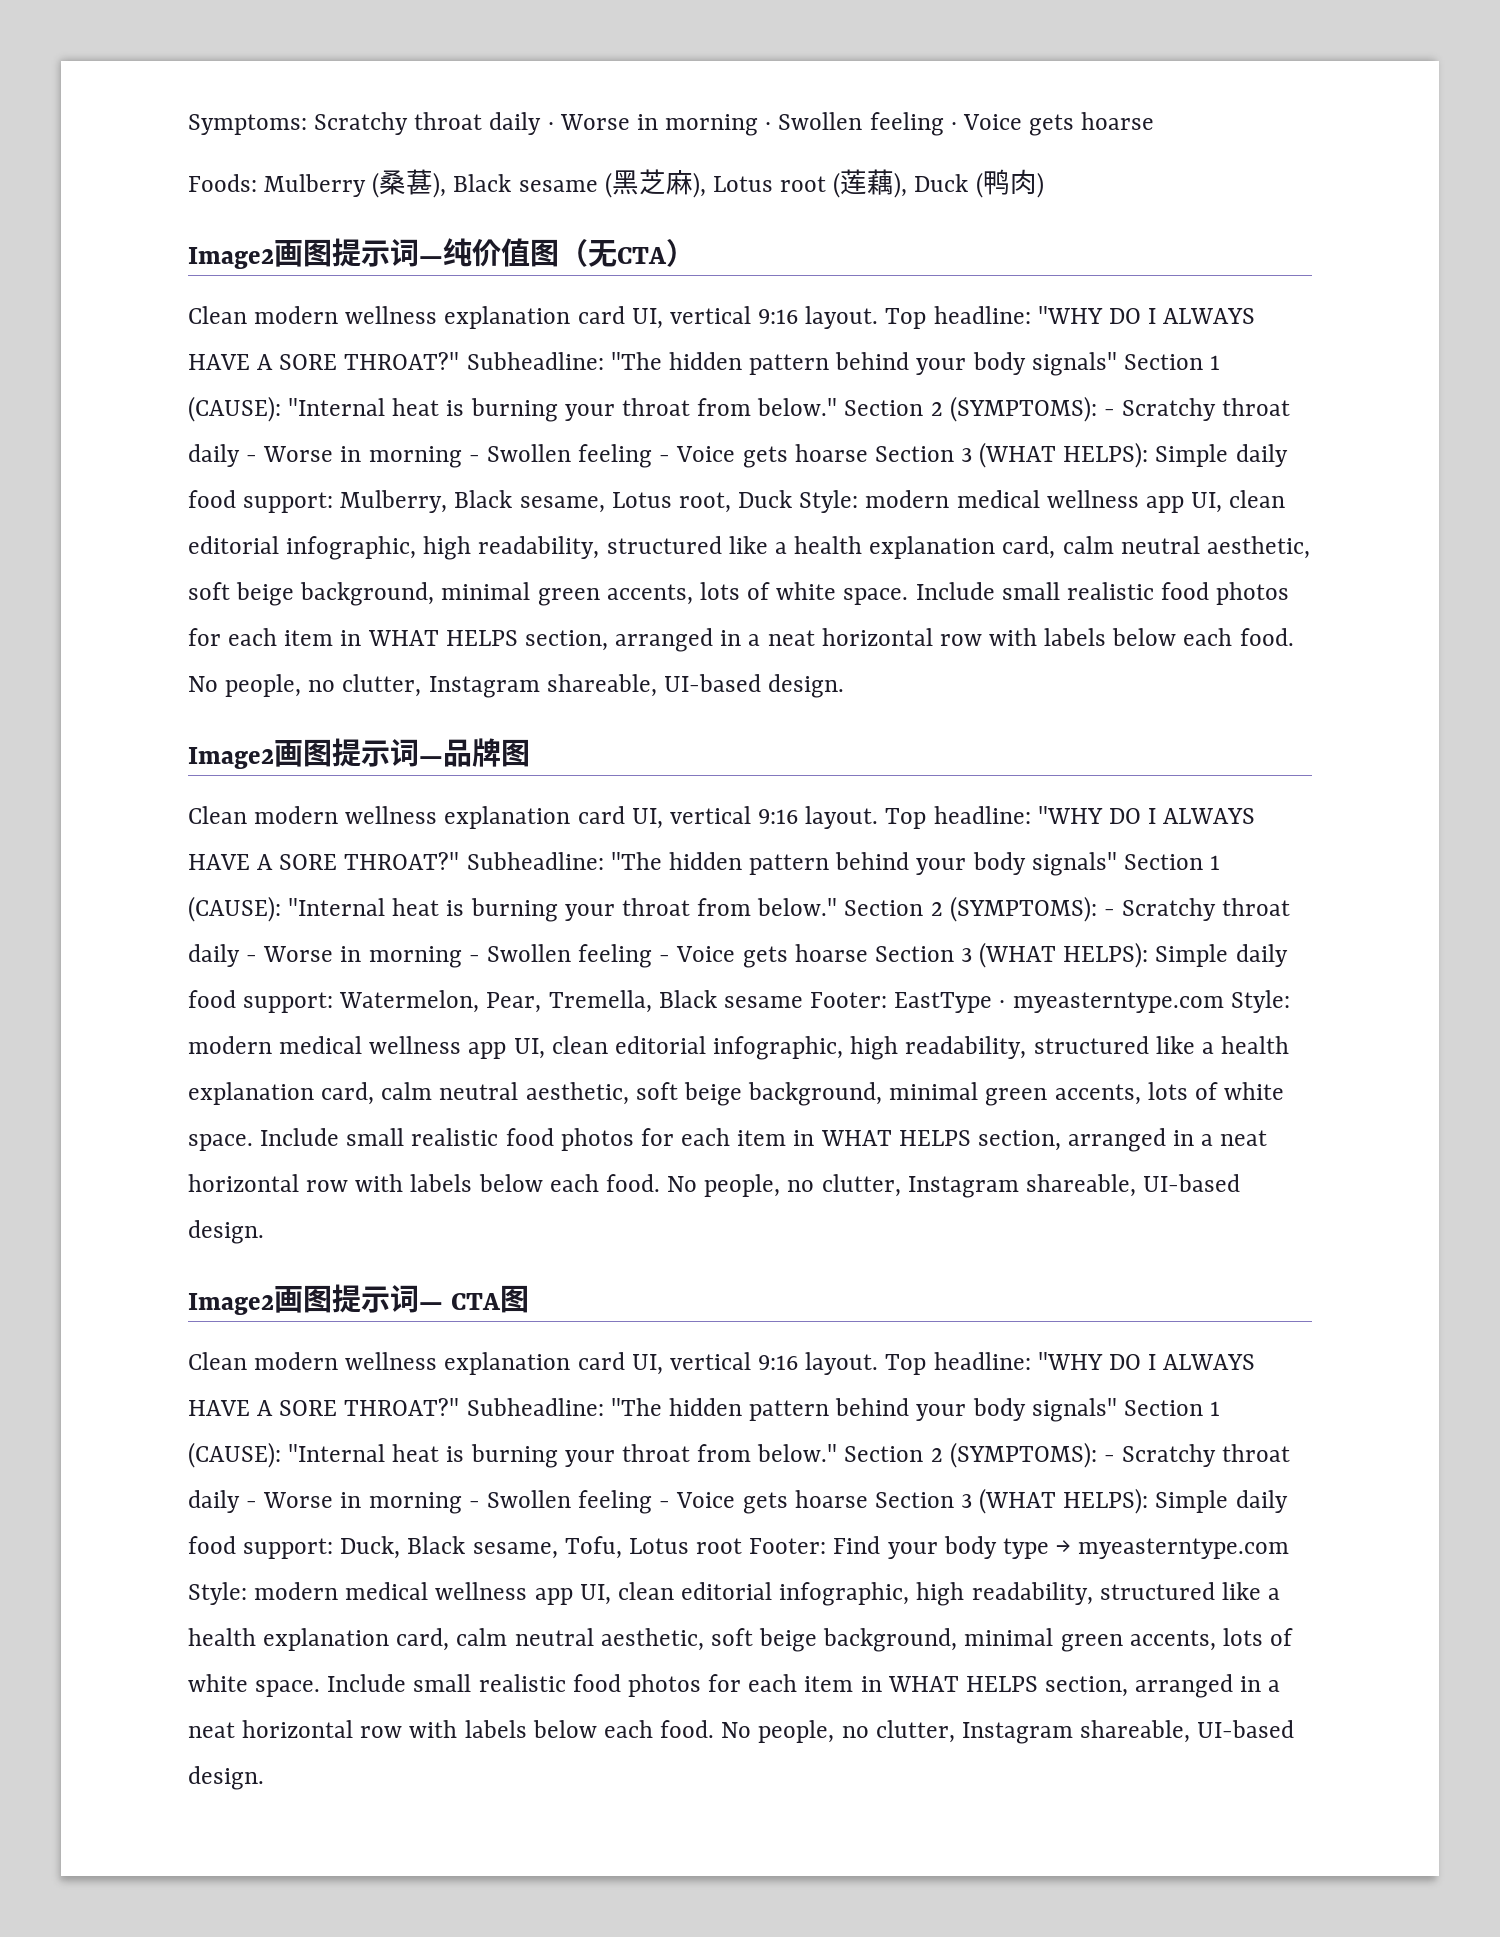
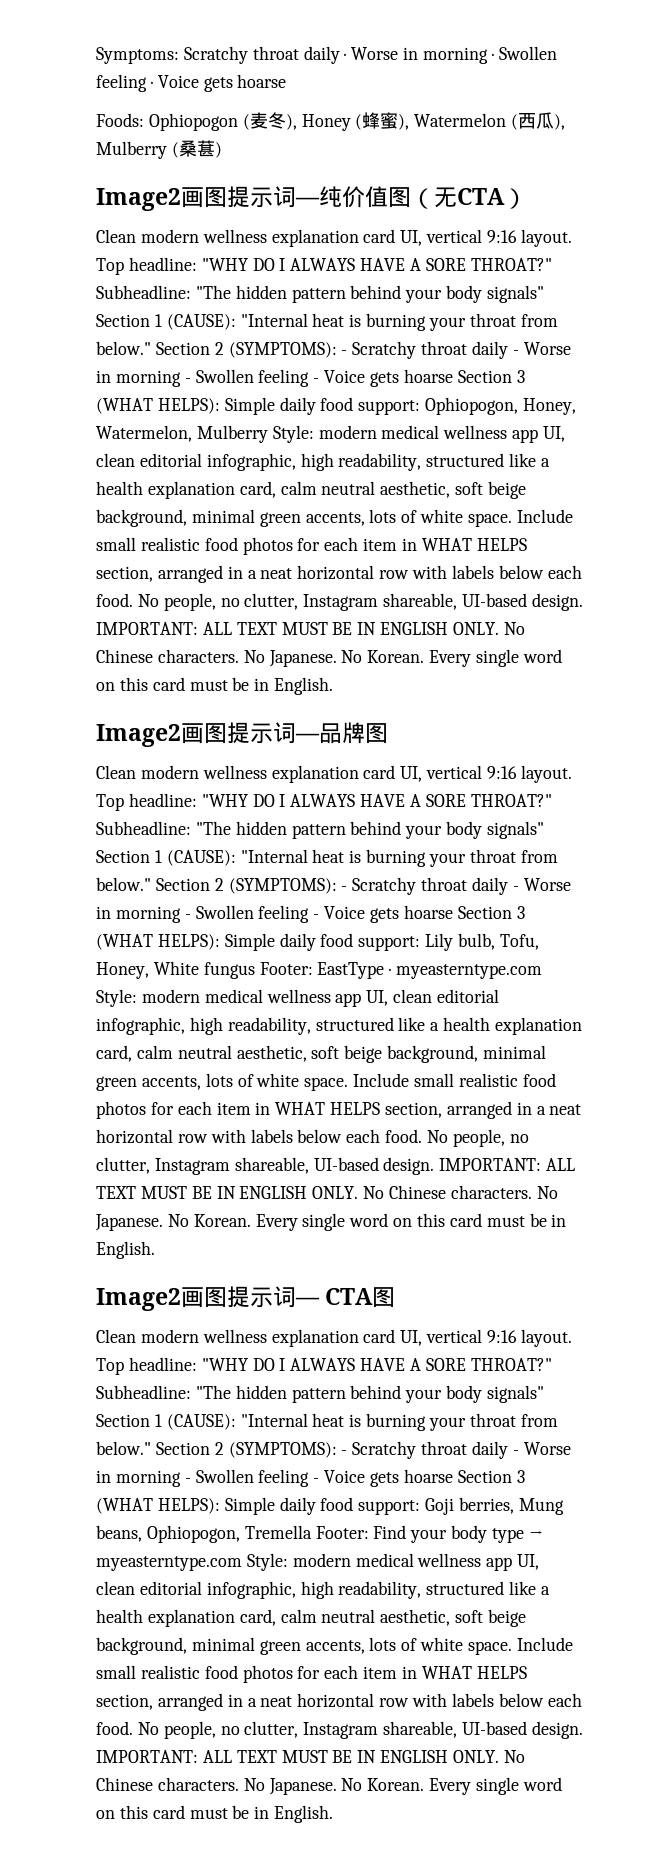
[264,169,1037,198] Mulberry (桑葚), Black sesame (黑芝麻), Lotus root (莲藕), Duck (鸭肉 -> [148,112,566,131] [96,140,215,159] Ophiopogon (麦冬), Honey (蜂蜜), Watermelon (西瓜), Mulberry (桑葚
[340,490,793,513] Mulberry, Black sesame, Lotus root, Duck -> [425,397,577,415] [96,425,268,443] Ophiopogon, Honey, Watermelon, Mulberry
(845, 686) none -> [96,622,525,635] [96,649,562,667] [96,677,334,695] IMPORTANT: ALL TEXT MUST BE IN ENGLISH ONLY. No Chinese characters. No Japanese. No Korean. Every single word on this card must be in English.
[339,990,803,1013] Watermelon, Pear, Tremella, Black sesame -> [425,933,539,951] [96,961,255,979] Lily bulb, Tofu, Honey, White fungus
(264, 1232) none -> [439,1158,576,1171] [96,1185,558,1199] [95,1213,567,1231] [96,1241,155,1259] IMPORTANT: ALL TEXT MUST BE IN ENGLISH ONLY. No Chinese characters. No Japanese. No Korean. Every single word on this card must be in English.
[340,1536,743,1559] Duck, Black sesame, Tofu, Lotus root -> [425,1497,564,1515] [96,1525,312,1543] Goji berries, Mung beans, Ophiopogon, Tremella
(264, 1778) none -> [96,1750,525,1763] [96,1777,562,1795] [96,1805,334,1823] IMPORTANT: ALL TEXT MUST BE IN ENGLISH ONLY. No Chinese characters. No Japanese. No Korean. Every single word on this card must be in English.

